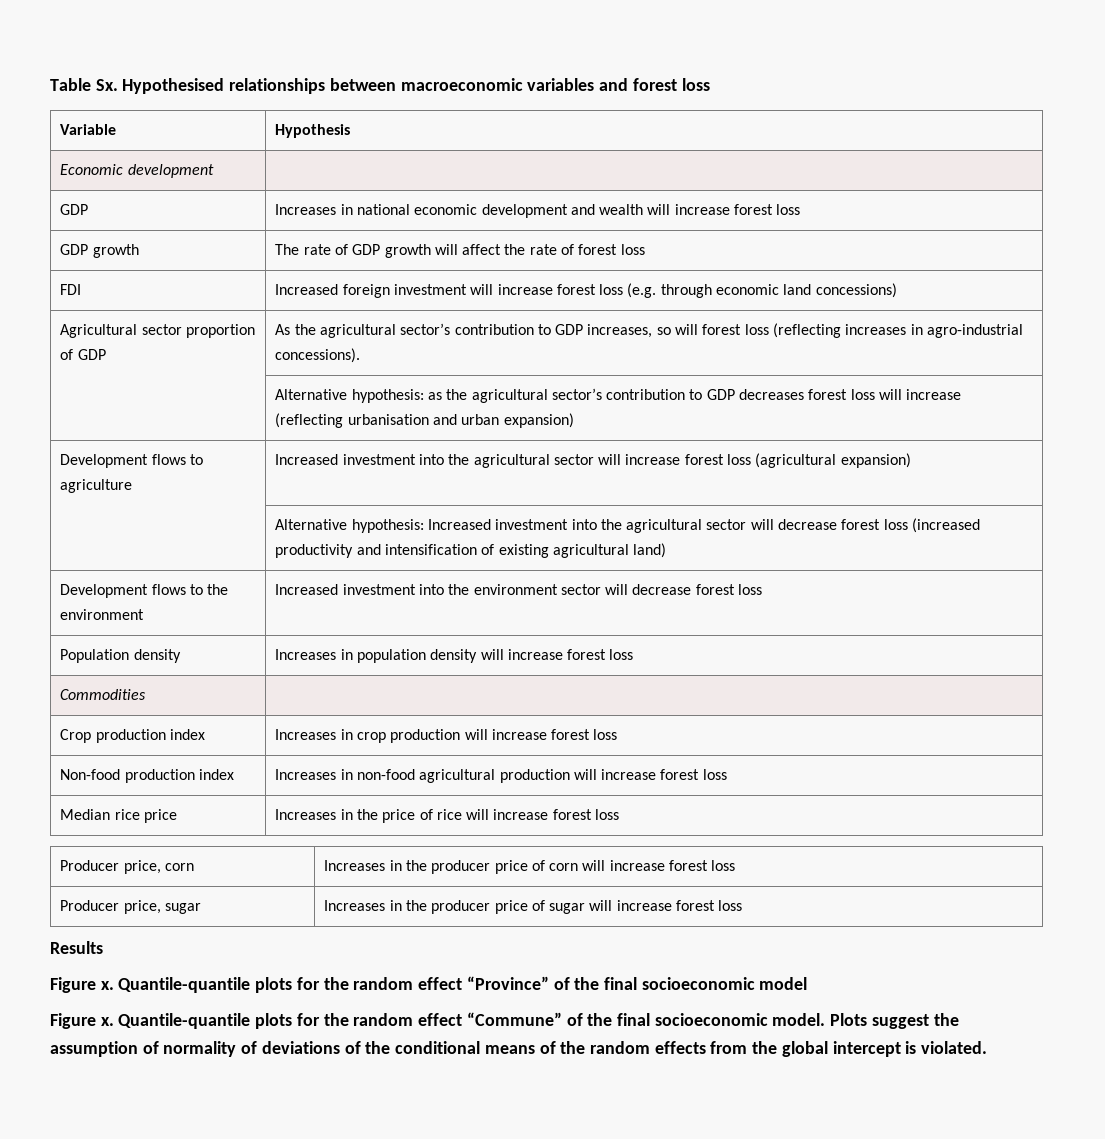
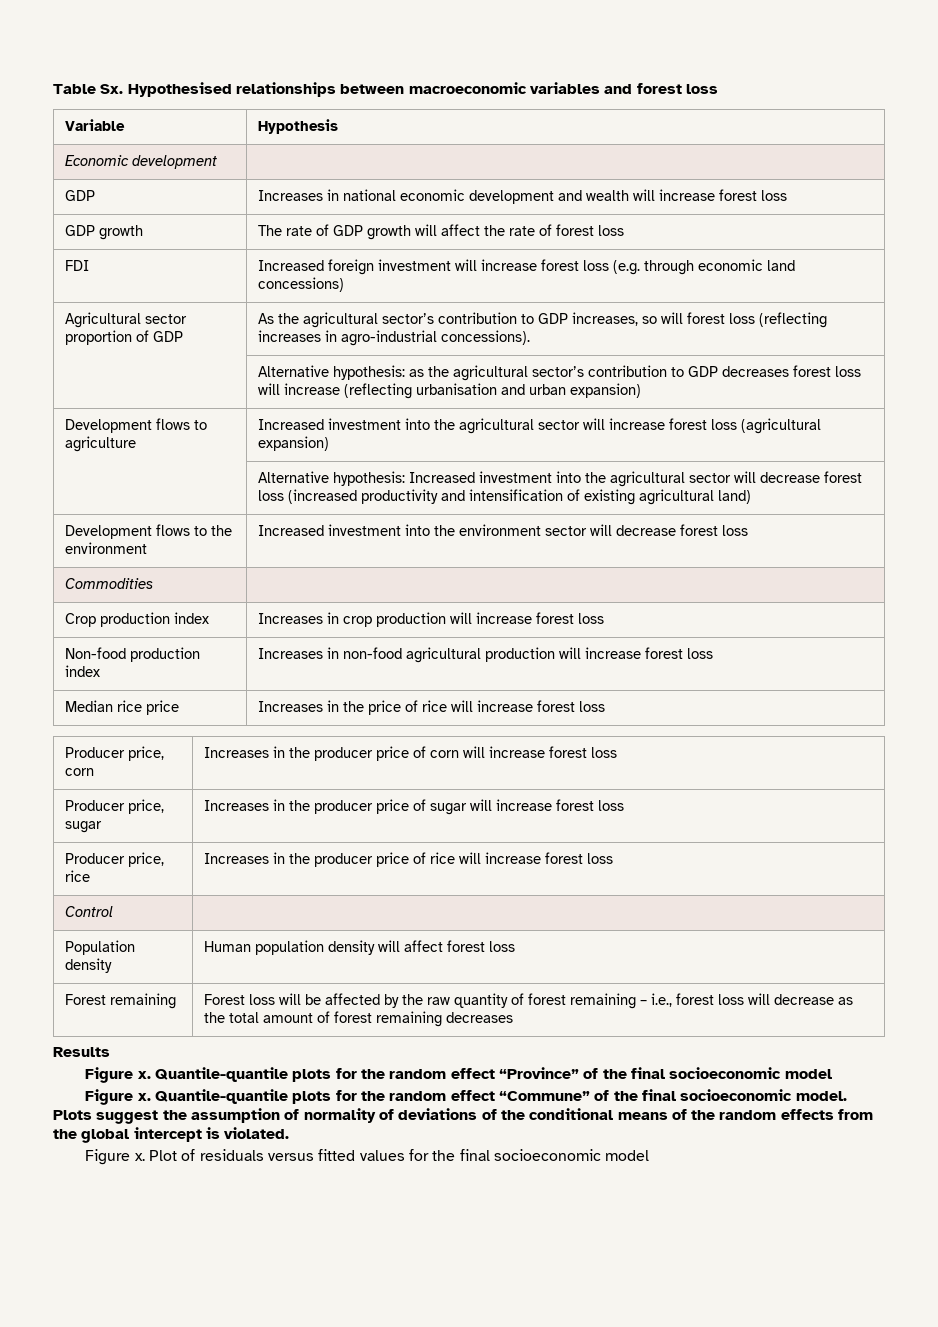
[60,649,181,663] [275,649,634,663] // Population density | Increases in population density will increase forest loss -> (749, 530) none
(743, 905) none -> [65,852,165,867] [65,870,91,882] [204,852,614,867] [65,906,114,917] [65,940,136,955] [65,958,113,973] [204,940,516,955] [65,993,177,1009] [204,993,854,1009] [204,1011,514,1027] // Producer price, rice | Increases in the producer price of rice will increase forest loss // Control | // Population density | Human population density will affect forest loss // Forest remaining | Forest loss will be affected by the raw quantity of forest remaining – i.e., forest loss will decrease as the total amount of forest remaining decreases
(988, 1047) none -> [85,1149,650,1165] // Figure x. Plot of residuals versus fitted values for the final socioeconomic model

